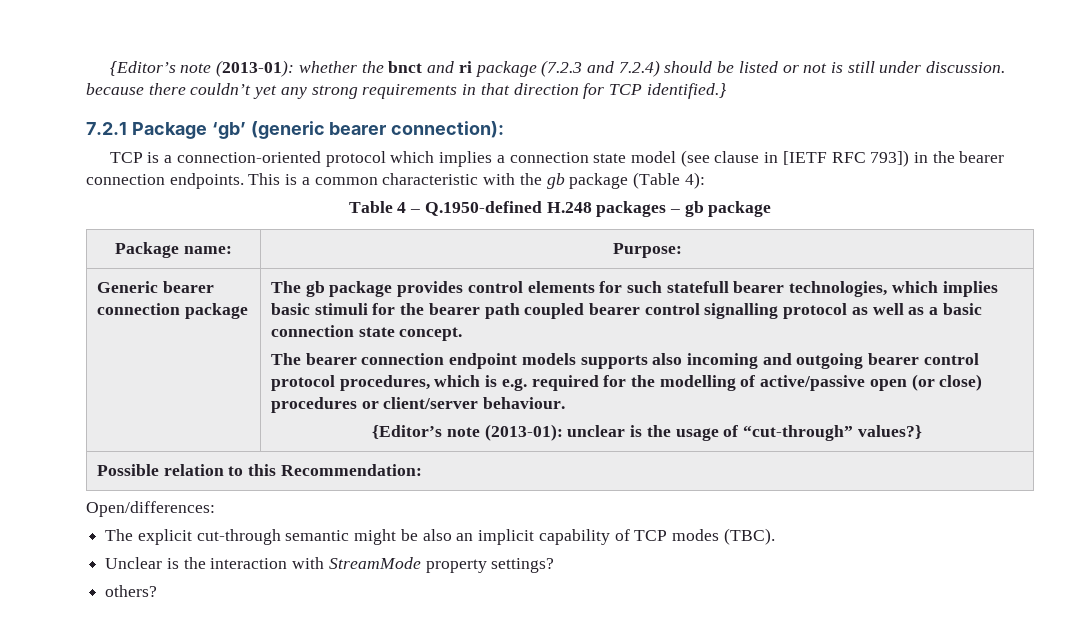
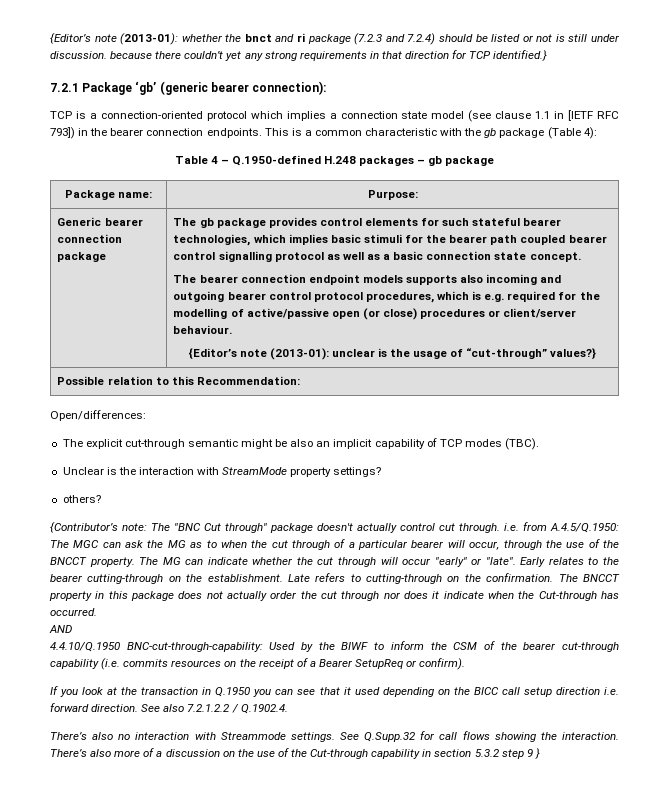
(760, 157) none -> [535,111,551,119] 1.1
[666,281,729,293] statefull -> [472,218,521,226] stateful
(158, 591) none -> [50,522,619,533] [50,539,620,550] [50,557,619,567] [50,573,620,584] [49,591,619,601] [50,608,97,616] [49,625,72,633] [50,641,619,652] [50,658,466,670] [50,686,619,697] [50,703,288,714] [50,731,620,742] [50,748,540,759] // {Contributor’s note: The "BNC Cut through" package doesn't actually control cut through. i.e. from A.4.5/Q.1950: The MGC can ask the MG as to when the cut through of a particular bearer will occur, through the use of the BNCCT property. The MG can indicate whether the cut through will occur "early" or "late". Early relates to the bearer cutting-through on the establishment. Late refers to cutting-through on the confirmation. The BNCCT property in this package does not actually order the cut through nor does it indicate when the Cut-through has occurred. // AND // 4.4.10/Q.1950 BNC-cut-through-capability: Used by the BIWF to inform the CSM of the bearer cut-through capability (i.e. commits resources on the receipt of a Bearer SetupReq or confirm). // If you look at the transaction in Q.1950 you can see that it used depending on the BICC call setup direction i.e. forward direction. See also 7.2.1.2.2 / Q.1902.4. // There’s also no interaction with Streammode settings. See Q.Supp.32 for call flows showing the interaction. There’s also more of a discussion on the use of the Cut-through capability in section 5.3.2 step 9 }

